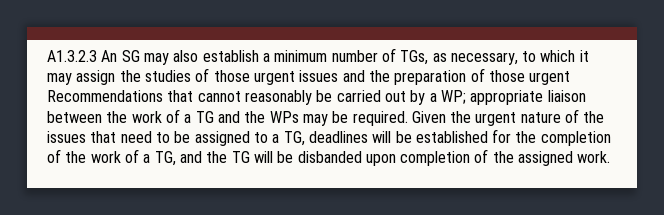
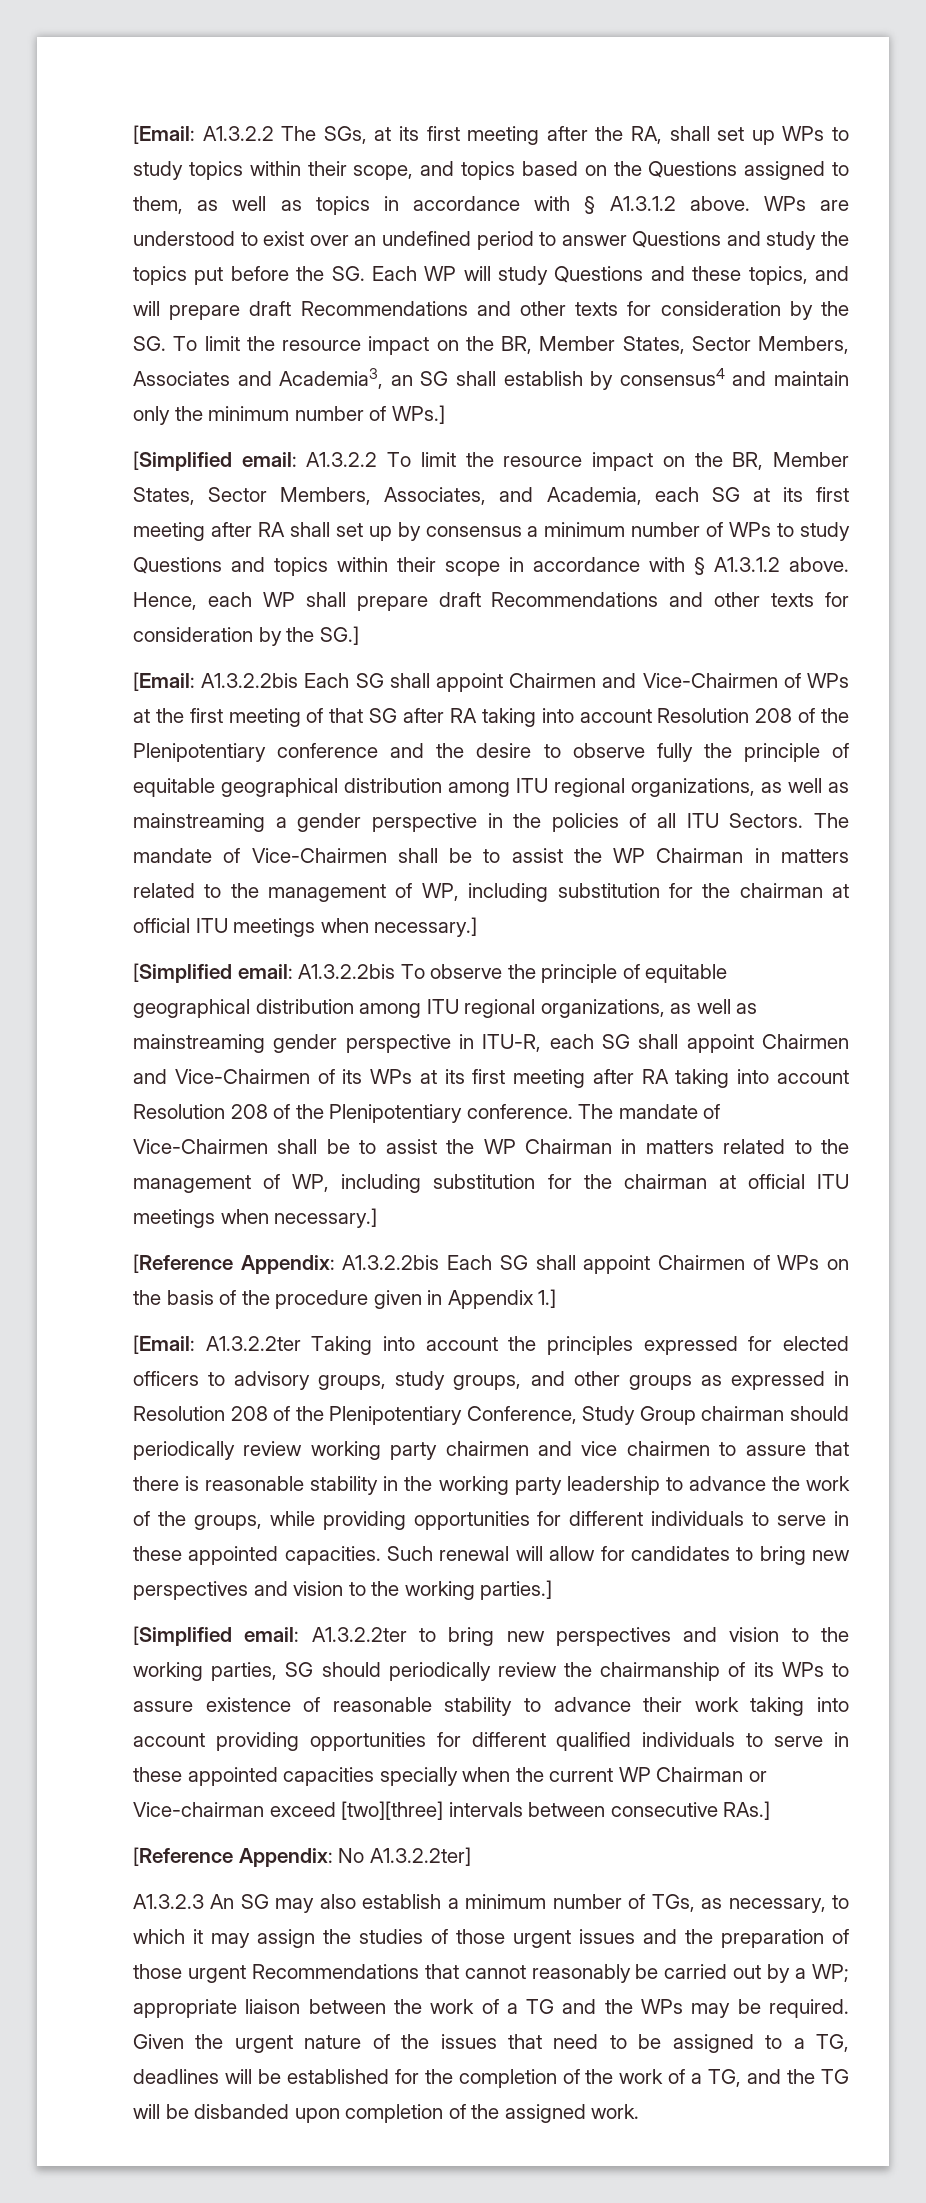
(47, 56) none -> [133,125,850,145] [133,161,849,180] [133,196,849,215] [133,231,850,250] [133,266,849,285] [133,301,849,320] [133,336,849,355] [133,368,850,390] [133,405,445,425] [133,451,850,471] [133,487,850,505] [133,522,851,541] [133,557,849,576] [133,592,849,611] [133,626,359,646] [133,672,849,692] [133,708,850,727] [133,743,850,762] [133,778,849,797] [133,813,849,832] [133,848,849,863] [133,883,849,902] [133,917,478,937] [133,963,728,983] [133,999,758,1018] [133,1034,849,1053] [133,1069,850,1088] [133,1104,721,1123] [133,1139,849,1154] [133,1174,850,1193] [133,1208,378,1228] [133,1254,850,1274] [133,1289,557,1309] [133,1335,849,1355] [133,1371,849,1390] [133,1406,849,1425] [133,1441,849,1460] [133,1476,851,1495] [133,1511,849,1530] [133,1546,851,1565] [133,1580,553,1600] [133,1626,849,1646] [133,1662,849,1681] [133,1697,850,1716] [133,1732,850,1751] [133,1767,767,1786] [133,1801,771,1820] [133,1847,471,1867] [Email: A1.3.2.2 The SGs, at its first meeting after the RA, shall set up WPs to study topics within their scope, and topics based on the Questions assigned to them, as well as topics in accordance with § A1.3.1.2 above. WPs are understood to exist over an undefined period to answer Questions and study the topics put before the SG. Each WP will study Questions and these topics, and will prepare draft Recommendations and other texts for consideration by the SG. To limit the resource impact on the BR, Member States, Sector Members, Associates and Academia3, an SG shall establish by consensus4 and maintain only the minimum number of WPs.] // [Simplified email: A1.3.2.2 To limit the resource impact on the BR, Member States, Sector Members, Associates, and Academia, each SG at its first meeting after RA shall set up by consensus a minimum number of WPs to study Questions and topics within their scope in accordance with § A1.3.1.2 above. Hence, each WP shall prepare draft Recommendations and other texts for consideration by the SG.] // [Email: A1.3.2.2bis Each SG shall appoint Chairmen and Vice-Chairmen of WPs at the first meeting of that SG after RA taking into account Resolution 208 of the Plenipotentiary conference and the desire to observe fully the principle of equitable geographical distribution among ITU regional organizations, as well as mainstreaming a gender perspective in the policies of all ITU Sectors. The mandate of Vice-Chairmen shall be to assist the WP Chairman in matters related to the management of WP, including substitution for the chairman at official ITU meetings when necessary.] // [Simplified email: A1.3.2.2bis To observe the principle of equitable geographical distribution among ITU regional organizations, as well as mainstreaming gender perspective in ITU-R, each SG shall appoint Chairmen and Vice-Chairmen of its WPs at its first meeting after RA taking into account Resolution 208 of the Plenipotentiary conference. The mandate of Vice-Chairmen shall be to assist the WP Chairman in matters related to the management of WP, including substitution for the chairman at official ITU meetings when necessary.] // [Reference Appendix: A1.3.2.2bis Each SG shall appoint Chairmen of WPs on the basis of the procedure given in Appendix 1.] // [Email: A1.3.2.2ter Taking into account the principles expressed for elected officers to advisory groups, study groups, and other groups as expressed in Resolution 208 of the Plenipotentiary Conference, Study Group chairman should periodically review working party chairmen and vice chairmen to assure that there is reasonable stability in the working party leadership to advance the work of the groups, while providing opportunities for different individuals to serve in these appointed capacities. Such renewal will allow for candidates to bring new perspectives and vision to the working parties.] // [Simplified email: A1.3.2.2ter to bring new perspectives and vision to the working parties, SG should periodically review the chairmanship of its WPs to assure existence of reasonable stability to advance their work taking into account providing opportunities for different qualified individuals to serve in these appointed capacities specially when the current WP Chairman or Vice-chairman exceed [two][three] intervals between consecutive RAs.] // [Reference Appendix: No A1.3.2.2ter] //

